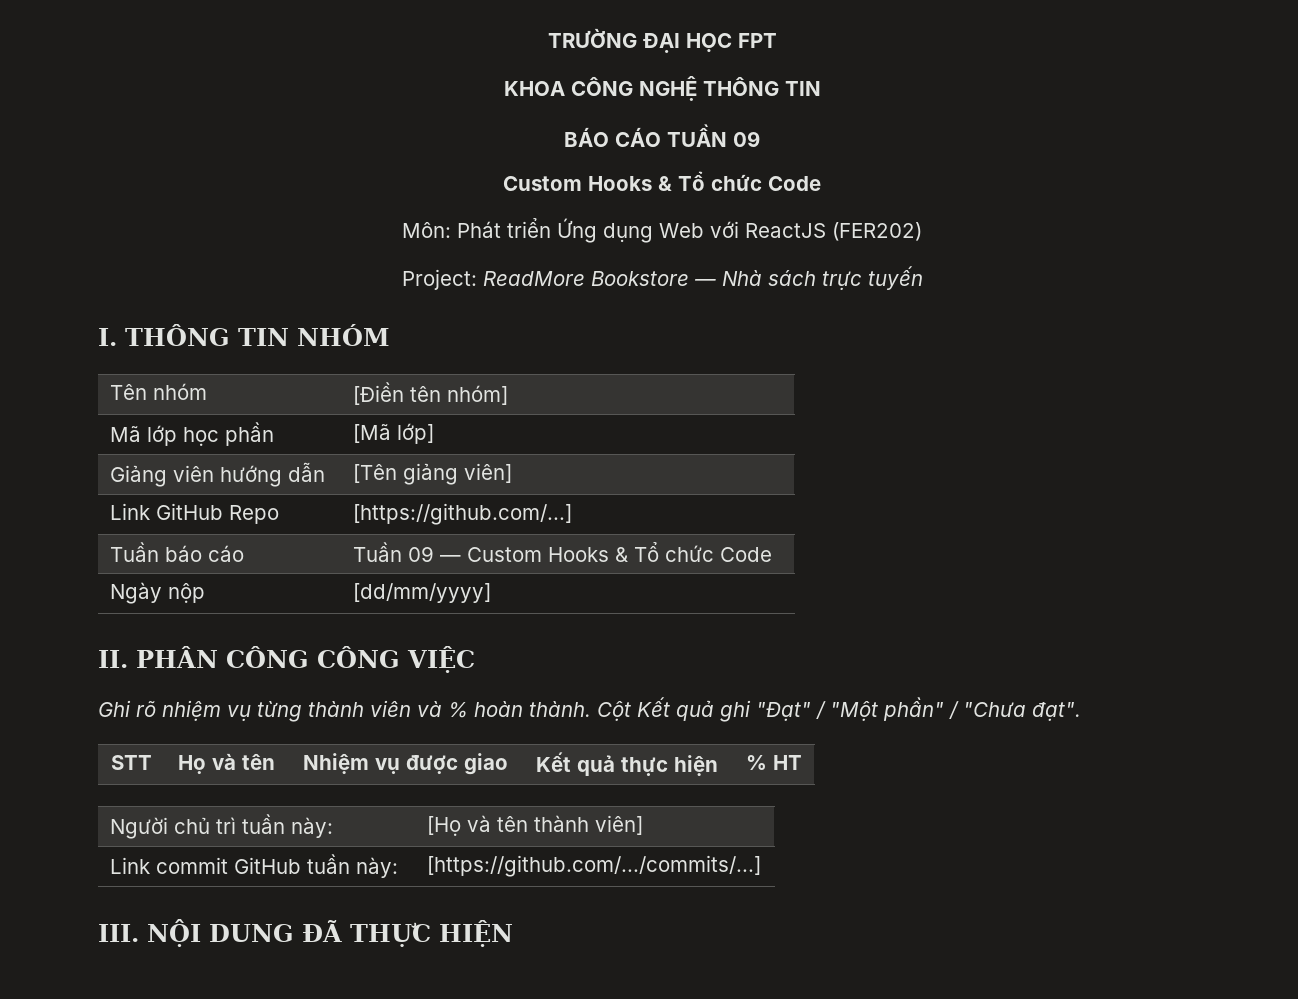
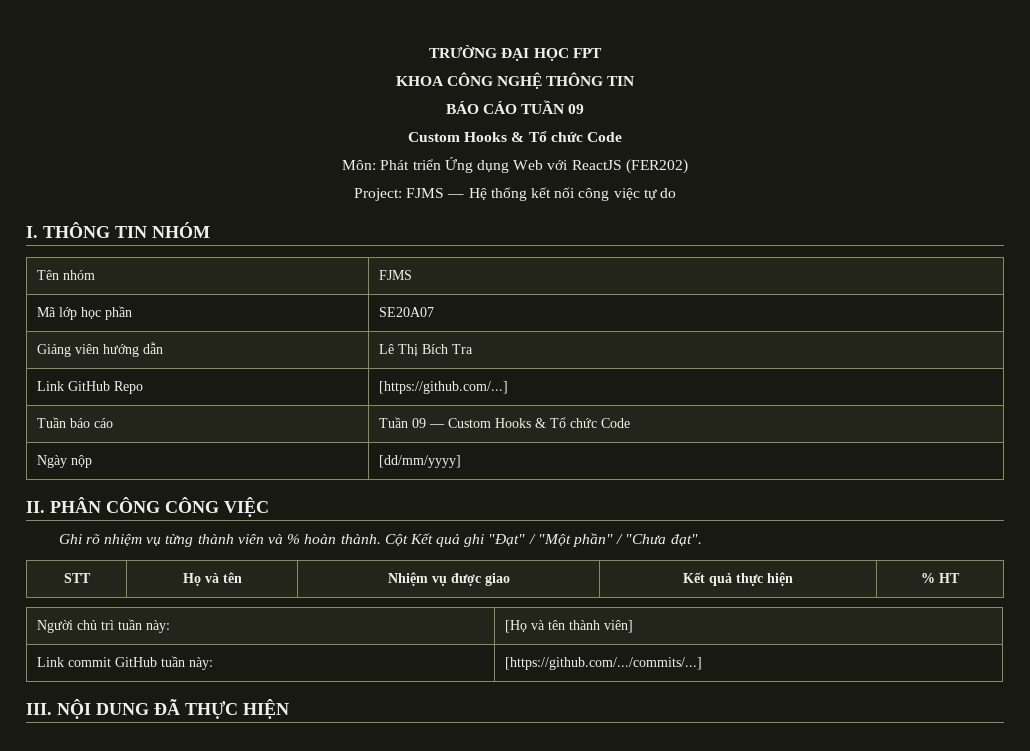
[482,266,923,291] ReadMore Bookstore — Nhà sách trực tuyến -> [406,187,676,201] FJMS — Hệ thống kết nối công việc tự do
[352,382,508,405] [Điền tên nhóm] -> [379,270,413,280] FJMS
[352,423,434,444] [Mã lớp] -> [379,307,435,317] SE20A07
[352,463,512,485] [Tên giảng viên] -> [379,344,474,356] Lê Thị Bích Tra

